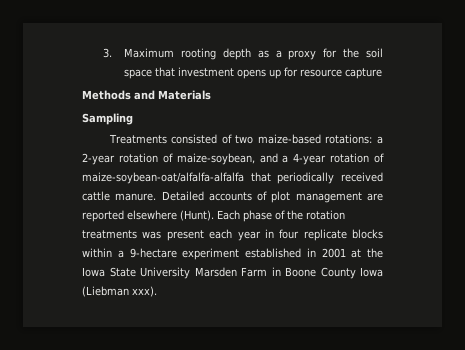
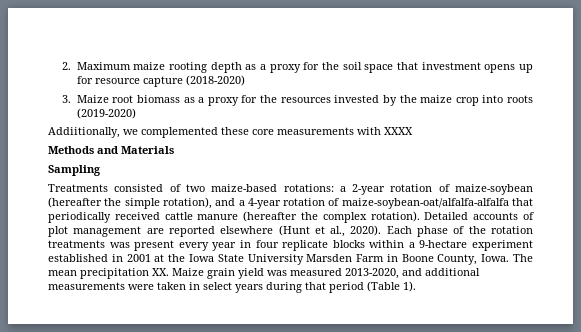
[103,48,175,58] 3. Maximum -> [62,62,166,70] 2. Maximum maize
(383, 73) none -> [185,75,245,86] [62,95,533,106] [76,108,136,119] [48,127,413,138] (2018-2020) // 3. Maize root biomass as a proxy for the resources invested by the maize crop into roots (2019-2020) // Addiitionally, we complemented these core measurements with XXXX
[176,153,255,165] maize-soybean, -> [455,184,533,195] [48,197,212,209] maize-soybean (hereafter the simple rotation),
[115,193,157,201] manure. -> [197,211,420,223] manure (hereafter the complex rotation).
[180,210,214,221] (Hunt). -> [278,225,382,237] (Hunt et al., 2020).
[209,229,233,239] each -> [178,242,209,251] every
[320,267,383,279] [82,286,157,297] County Iowa (Liebman xxx). -> [437,254,533,265] [48,268,480,279] [48,281,416,293] County, Iowa. The mean precipitation XX. Maize grain yield was measured 2013-2020, and additional measurements were taken in select years during that period (Table 1).

